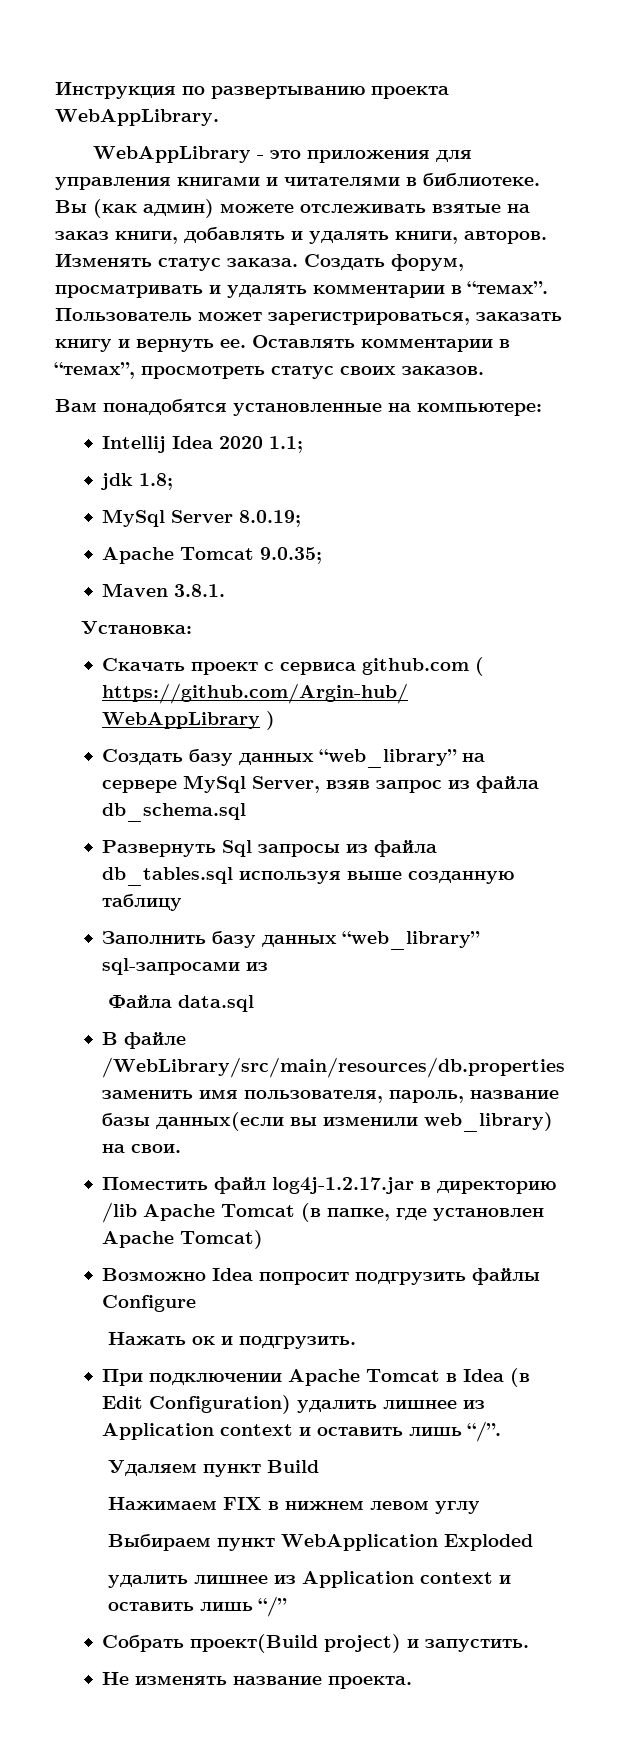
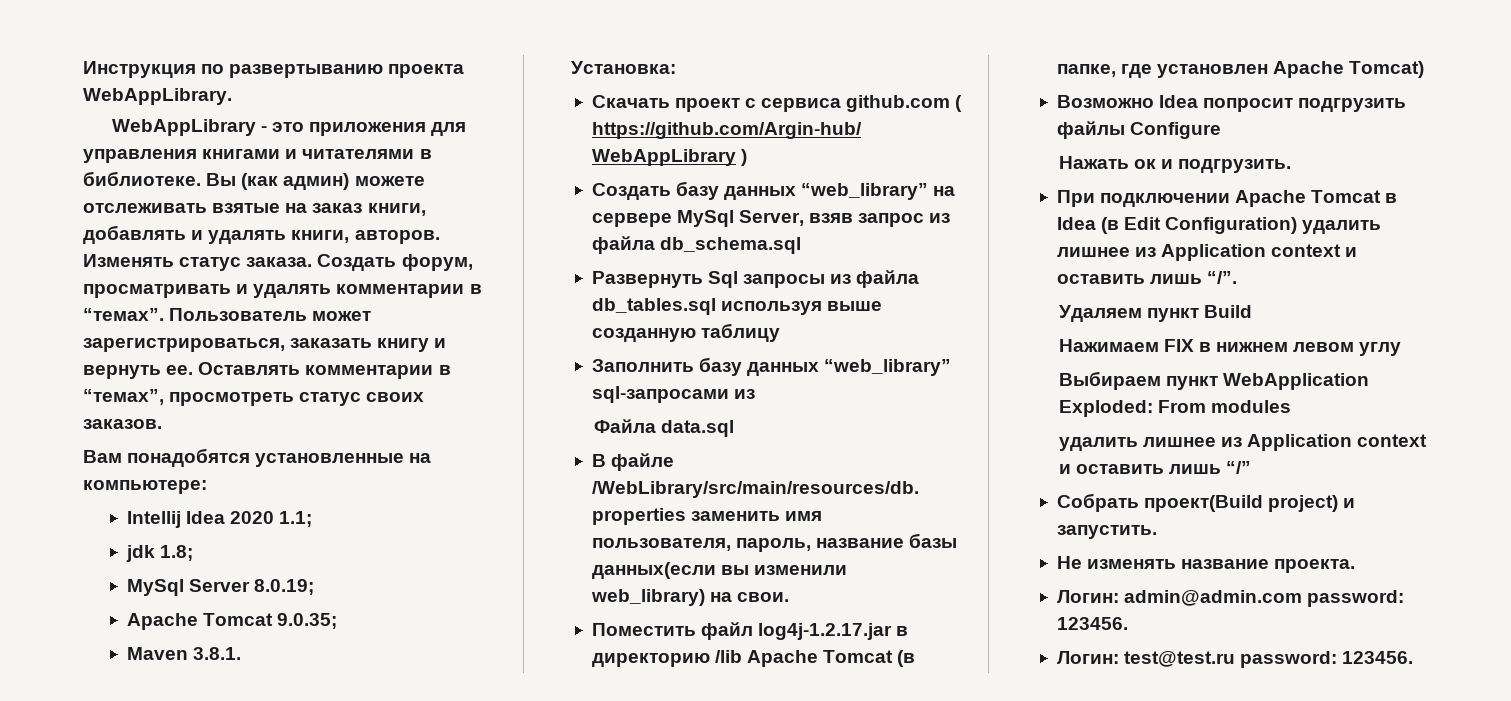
[443,1534,533,1551] Exploded -> [1058,400,1291,417] Exploded: From modules
(413, 1682) none -> [1056,590,1404,607] [1056,617,1128,630] [1056,651,1414,668] // Логин: admin@admin.com password: 123456. // Логин: test@test.ru password: 123456.

